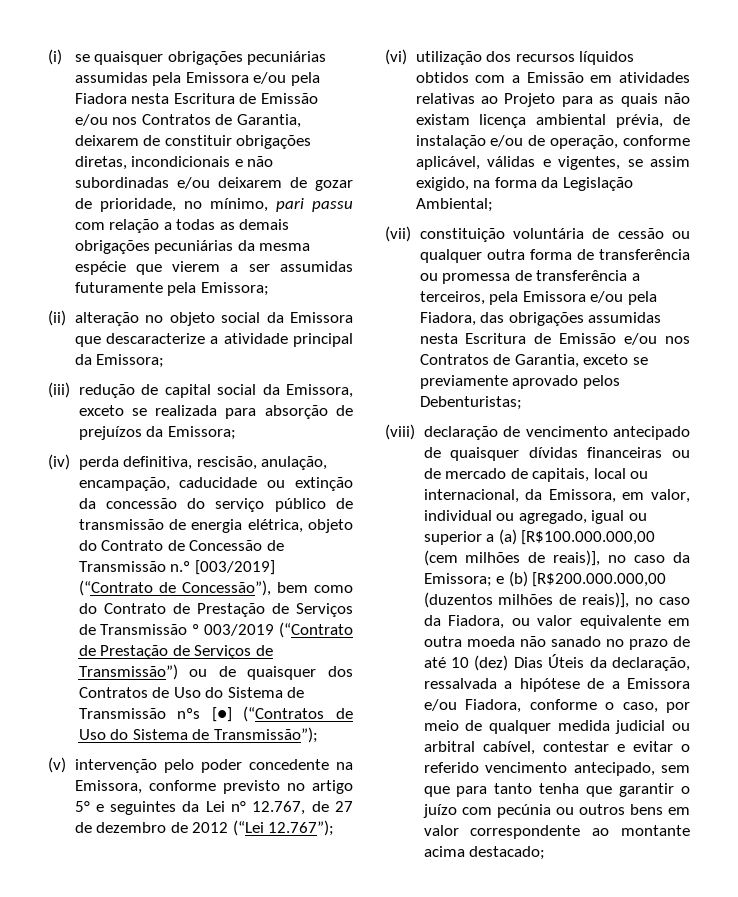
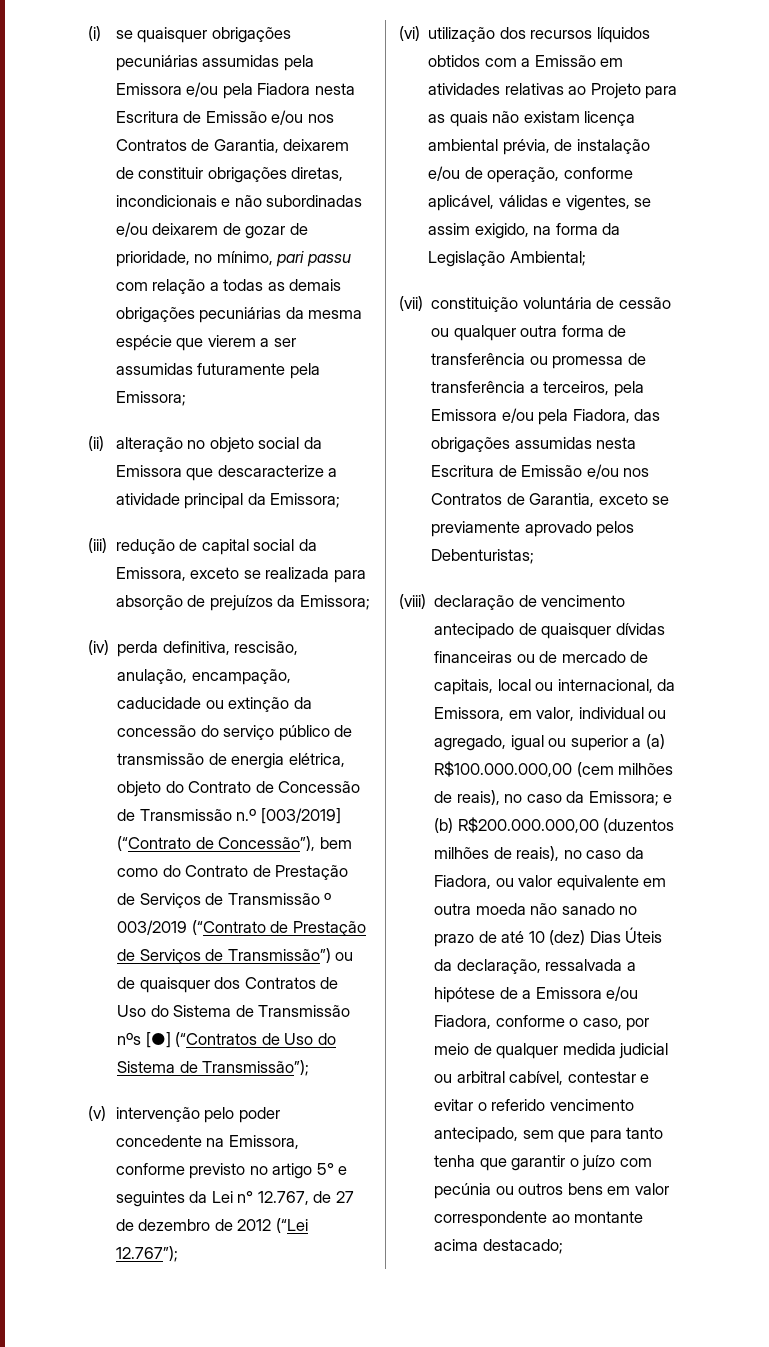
[521,530,656,545] [R$100.000.000,00 -> [434,761,573,777] R$100.000.000,00
[553,550,601,566] reais)], -> [456,790,500,805] reais),
[532,572,667,587] [R$200.000.000,00 -> [457,817,599,833] R$200.000.000,00
[582,592,630,608] reais)], -> [516,846,560,861] reais),

